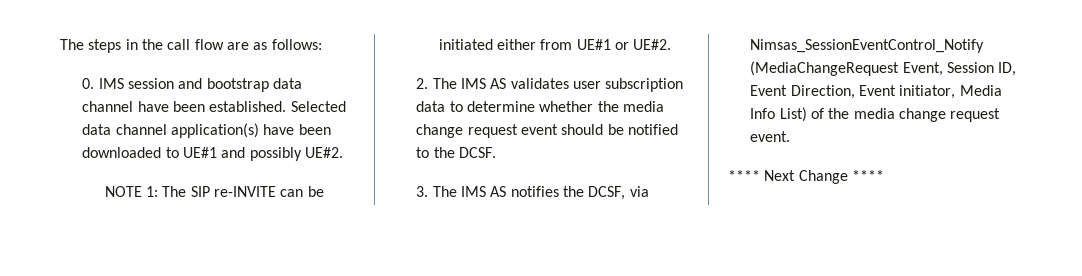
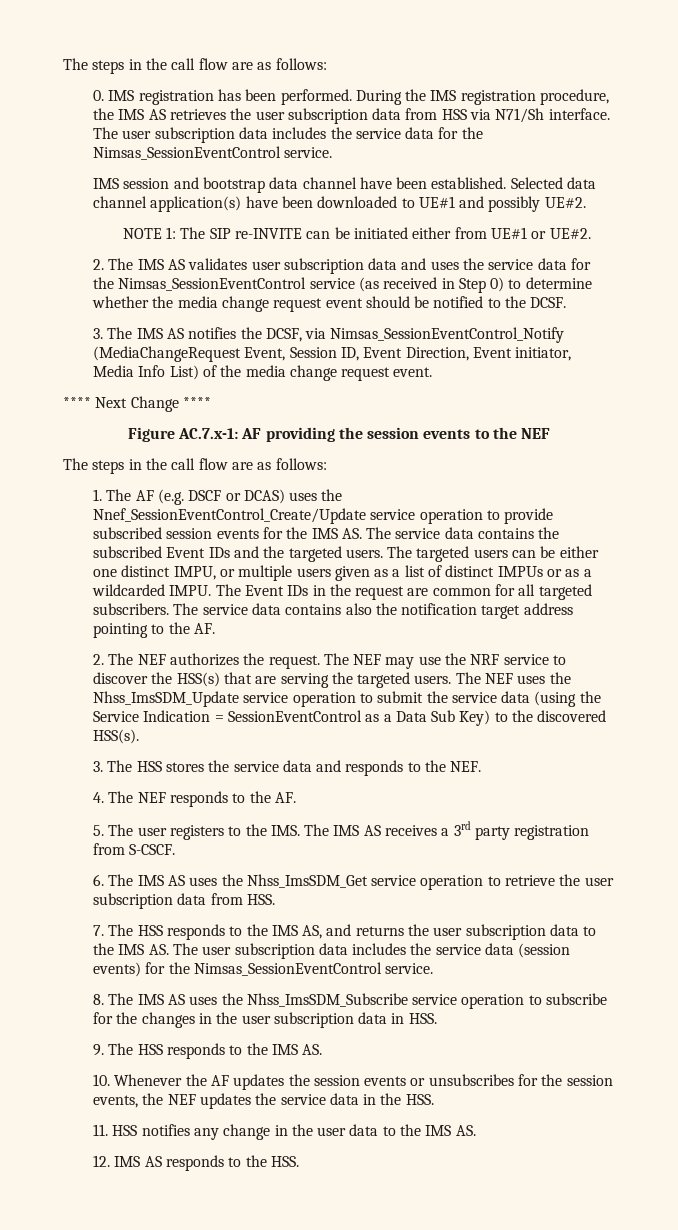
(124, 83) none -> [138,89,610,105] [92,108,610,124] [92,127,483,143] [92,146,333,160] [92,178,119,189] registration has been performed. During the IMS registration procedure, the IMS AS retrieves the user subscription data from HSS via N71/Sh interface. The user subscription data includes the service data for the Nimsas_SessionEventControl service. // IMS
(446, 106) none -> [401,258,592,270] [92,277,505,293] and uses the service data for the Nimsas_SessionEventControl service (as received in Step 0)
(884, 175) none -> [127,427,551,442] [63,458,327,474] [92,489,343,505] [92,508,554,524] [92,527,560,539] [92,546,599,562] [92,565,592,581] [91,584,592,600] [92,603,573,619] [92,622,215,638] [92,653,567,669] [92,672,571,688] [92,691,601,707] [92,710,607,726] [92,729,139,744] [92,760,482,776] [92,791,296,807] [92,821,590,840] [92,843,176,855] [92,874,614,890] [92,893,275,909] [92,924,597,940] [92,943,571,959] [92,962,434,977] [92,993,608,1009] [92,1012,437,1028] [92,1043,323,1059] [92,1074,613,1090] [92,1093,434,1109] [92,1124,476,1140] [92,1155,299,1171] // Figure AC.7.x-1: AF providing the session events to the NEF // The steps in the call flow are as follows: // 1. The AF (e.g. DSCF or DCAS) uses the Nnef_SessionEventControl_Create/Update service operation to provide subscribed session events for the IMS AS. The service data contains the subscribed Event IDs and the targeted users. The targeted users can be either one distinct IMPU, or multiple users given as a list of distinct IMPUs or as a wildcarded IMPU. The Event IDs in the request are common for all targeted subscribers. The service data contains also the notification target address pointing to the AF. // 2. The NEF authorizes the request. The NEF may use the NRF service to discover the HSS(s) that are serving the targeted users. The NEF uses the Nhss_ImsSDM_Update service operation to submit the service data (using the Service Indication = SessionEventControl as a Data Sub Key) to the discovered HSS(s). // 3. The HSS stores the service data and responds to the NEF. // 4. The NEF responds to the AF. // 5. The user registers to the IMS. The IMS AS receives a 3rd party registration from S-CSCF. // 6. The IMS AS uses the Nhss_ImsSDM_Get service operation to retrieve the user subscription data from HSS. // 7. The HSS responds to the IMS AS, and returns the user subscription data to the IMS AS. The user subscription data includes the service data (session events) for the Nimsas_SessionEventControl service. // 8. The IMS AS uses the Nhss_ImsSDM_Subscribe service operation to subscribe for the changes in the user subscription data in HSS. // 9. The HSS responds to the IMS AS. // 10. Whenever the AF updates the session events or unsubscribes for the session events, the NEF updates the service data in the HSS. // 11. HSS notifies any change in the user data to the IMS AS. // 12. IMS AS responds to the HSS.

